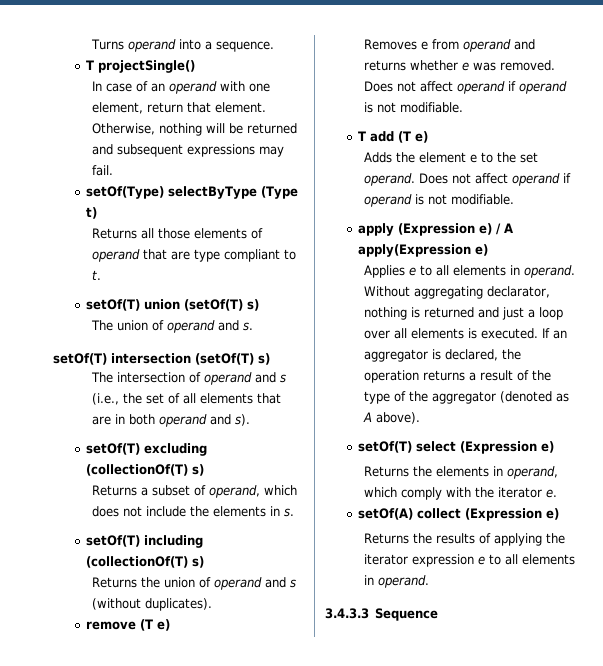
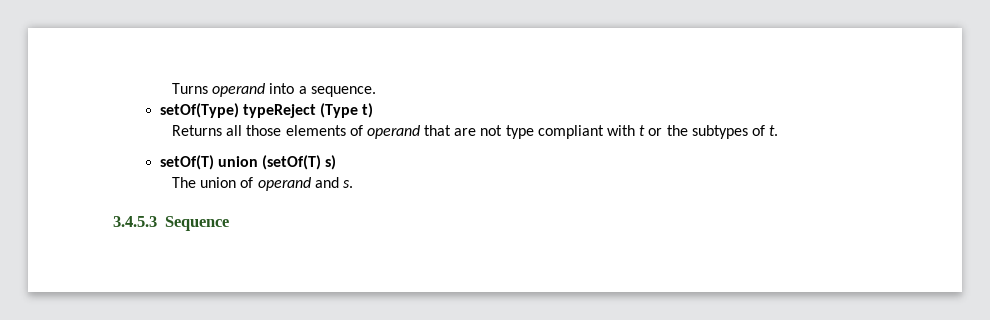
[86,60,196,73] [91,81,270,94] [91,102,266,114] [91,123,297,136] [91,144,284,157] [91,165,113,176] // T projectSingle() // In case of an operand with one element, return that element. Otherwise, nothing will be returned and subsequent expressions may fail. -> (376, 91) none
[168,186,258,199] selectByType -> [242,104,316,118] typeReject
(190, 255) none -> [480,125,503,136] not
[283,249,296,260] to -> [606,125,765,139] with t or the subtypes of
[53,353,270,365] [90,372,286,385] [91,393,281,405] [91,414,250,427] [86,443,208,456] [86,464,205,476] [91,485,297,498] [91,506,294,517] [86,535,204,548] [86,556,205,568] [91,577,296,590] [91,598,212,611] [86,619,171,631] [363,39,535,52] [363,60,555,71] [363,81,567,94] [363,102,463,113] [358,131,429,143] [363,152,538,163] [363,173,571,186] [363,194,514,207] [358,223,514,236] [358,244,489,257] [363,265,575,278] [363,286,550,299] [363,307,563,320] [363,328,567,339] [363,349,521,362] [363,370,551,383] [363,391,569,404] [362,412,420,424] [358,441,555,454] [363,466,558,479] [363,487,557,500] [358,508,560,521] [363,533,565,546] [363,554,575,567] [363,575,429,588] [325,608,369,619] setOf(T) intersection (setOf(T) s) // The intersection of operand and s (i.e., the set of all elements that are in both operand and s). // setOf(T) excluding (collectionOf(T) s) // Returns a subset of operand, which does not include the elements in s. // setOf(T) including (collectionOf(T) s) // Returns the union of operand and s (without duplicates). // remove (T e) // Removes e from operand and returns whether e was removed. Does not affect operand if operand is not modifiable. // T add (T e) // Adds the element e to the set operand. Does not affect operand if operand is not modifiable. // apply (Expression e) / A apply(Expression e) // Applies e to all elements in operand. Without aggregating declarator, nothing is returned and just a loop over all elements is executed. If an aggregator is declared, the operation returns a result of the type of the aggregator (denoted as A above). // setOf(T) select (Expression e) // Returns the elements in operand, which comply with the iterator e. // setOf(A) collect (Expression e) // Returns the results of applying the iterator expression e to all elements in operand. // 3.4.3.3 -> [113,216,157,227] 3.4.5.3

